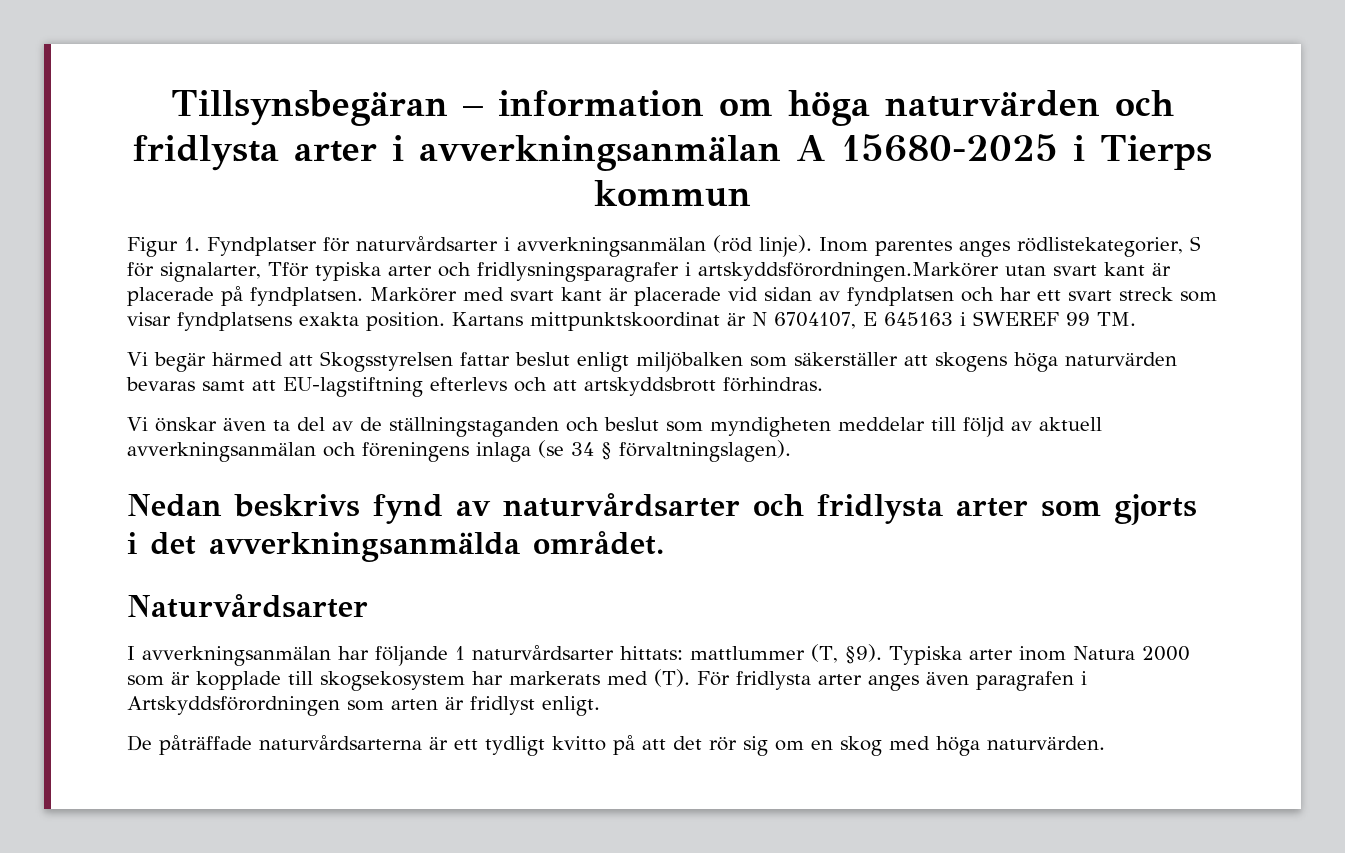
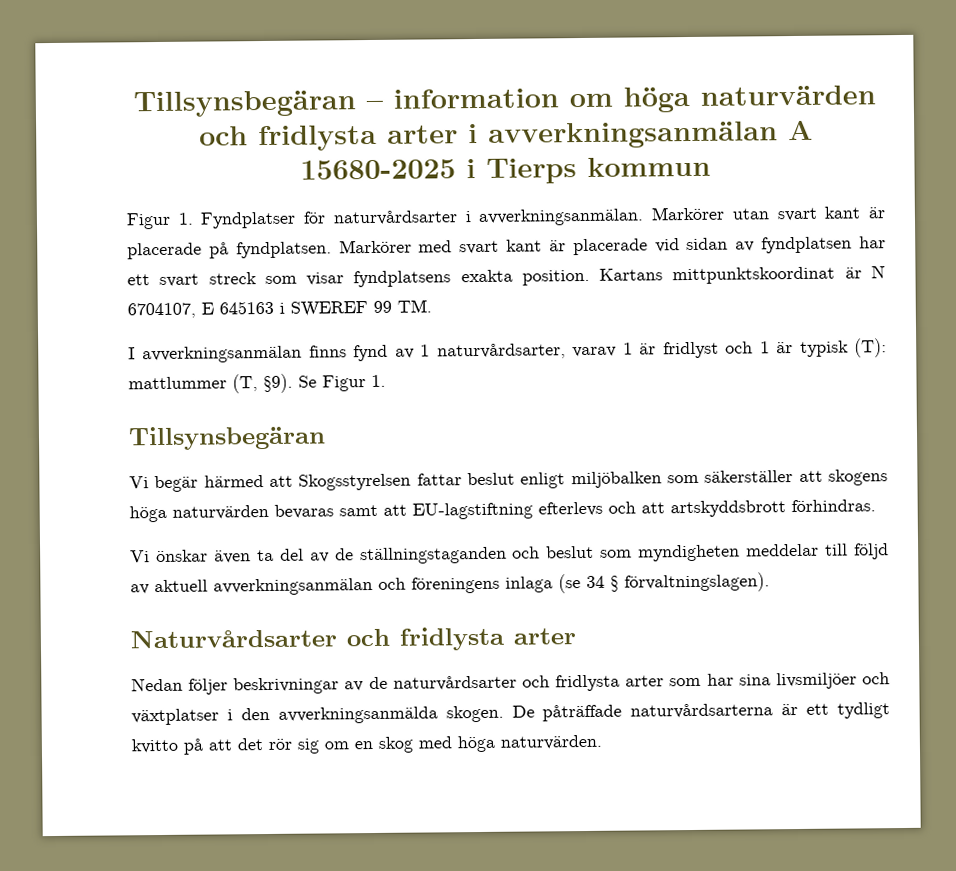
[517,235,1201,257] [127,262,999,282] avverkningsanmälan (röd linje). Inom parentes anges rödlistekategorier, S för signalarter, Tför typiska arter och fridlysningsparagrafer i artskyddsförordningen.Markörer -> [478,206,725,226] avverkningsanmälan. Markörer
[961,287,994,302] och -> (853, 245) none
(1136, 319) none -> [128,338,887,364] [128,373,386,394] [128,425,326,451] // I avverkningsanmälan finns fynd av 1 naturvårdsarter, varav 1 är fridlyst och 1 är typisk (T): mattlummer (T, §9). Se Figur 1. // Tillsynsbegäran
[127,494,491,524] Nedan beskrivs fynd av -> [130,626,576,651] [131,676,388,695] Naturvårdsarter och fridlysta arter // Nedan följer beskrivningar av de
[1114,494,1197,525] [127,531,664,562] [127,594,368,618] [127,644,1190,666] [127,669,1087,691] [127,696,600,716] gjorts i det avverkningsanmälda området. // Naturvårdsarter // I avverkningsanmälan har följande 1 naturvårdsarter hittats: mattlummer (T, §9). Typiska arter inom Natura 2000 som är kopplade till skogsekosystem har markerats med (T). För fridlysta arter anges även paragrafen i Artskyddsförordningen som arten är fridlyst enligt. // -> [706,672,891,690] [131,705,504,726] har sina livsmiljöer och växtplatser i den avverkningsanmälda skogen.

